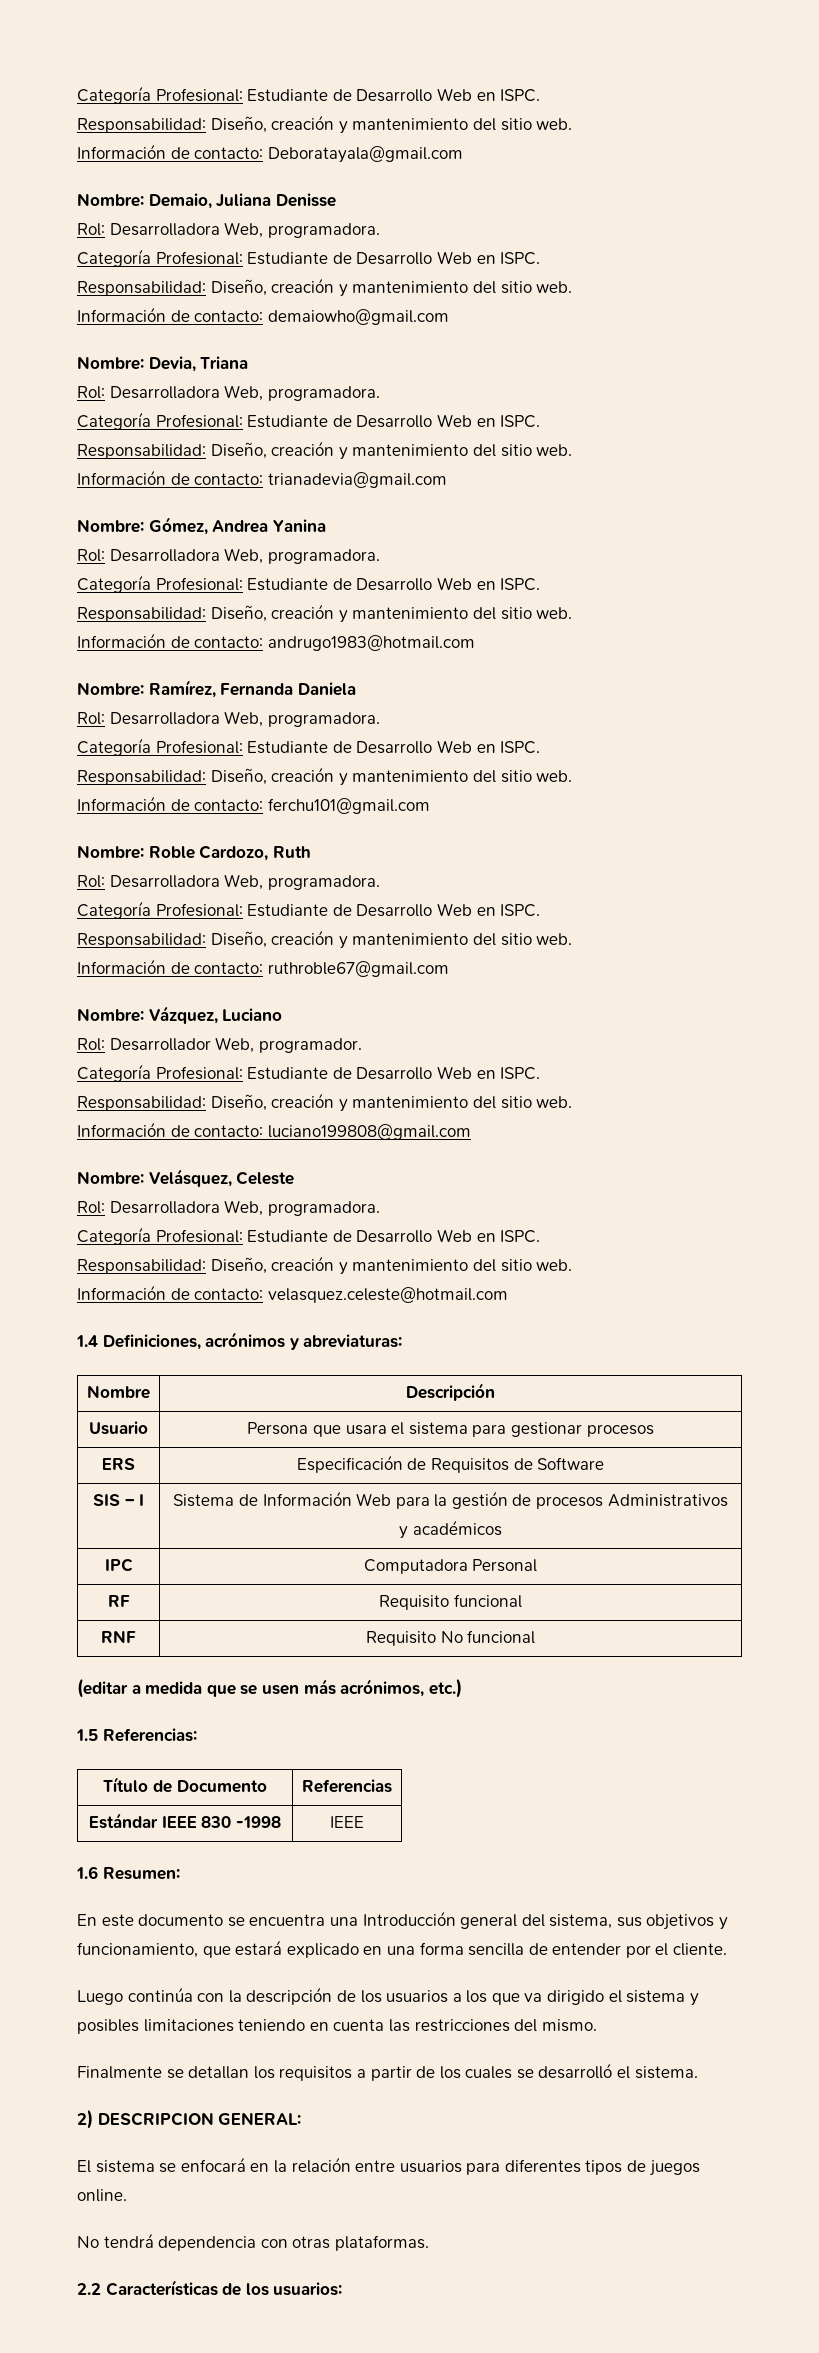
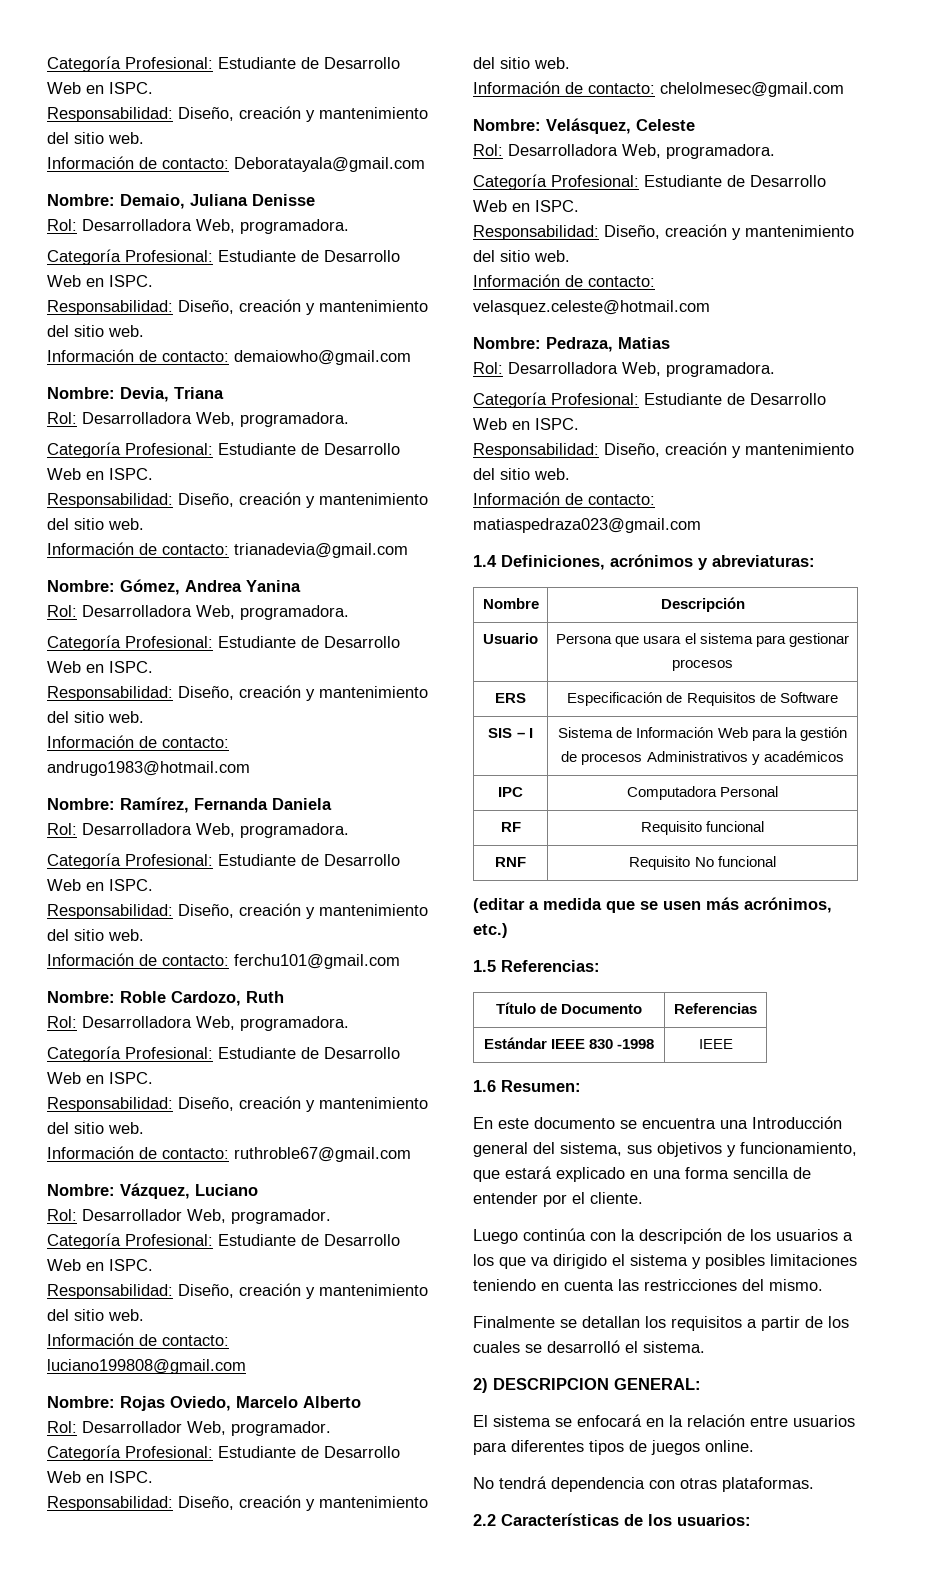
(471, 1132) none -> [47,1396,361,1411] [47,1421,331,1436] [47,1445,400,1461] [47,1471,153,1483] [47,1495,428,1511] [473,57,570,69] [473,81,844,97] // Nombre: Rojas Oviedo, Marcelo Alberto // Rol: Desarrollador Web, programador. // Categoría Profesional: Estudiante de Desarrollo Web en ISPC. // Responsabilidad: Diseño, creación y mantenimiento del sitio web. // Información de contacto: chelolmesec@gmail.com
(508, 1295) none -> [473,337,670,352] [473,362,775,377] [473,392,826,408] [473,418,579,430] [473,442,854,458] [473,468,570,480] [473,492,655,505] [473,518,701,533] // Nombre: Pedraza, Matias // Rol: Desarrolladora Web, programadora. // Categoría Profesional: Estudiante de Desarrollo Web en ISPC. // Responsabilidad: Diseño, creación y mantenimiento del sitio web. // Información de contacto: matiaspedraza023@gmail.com

